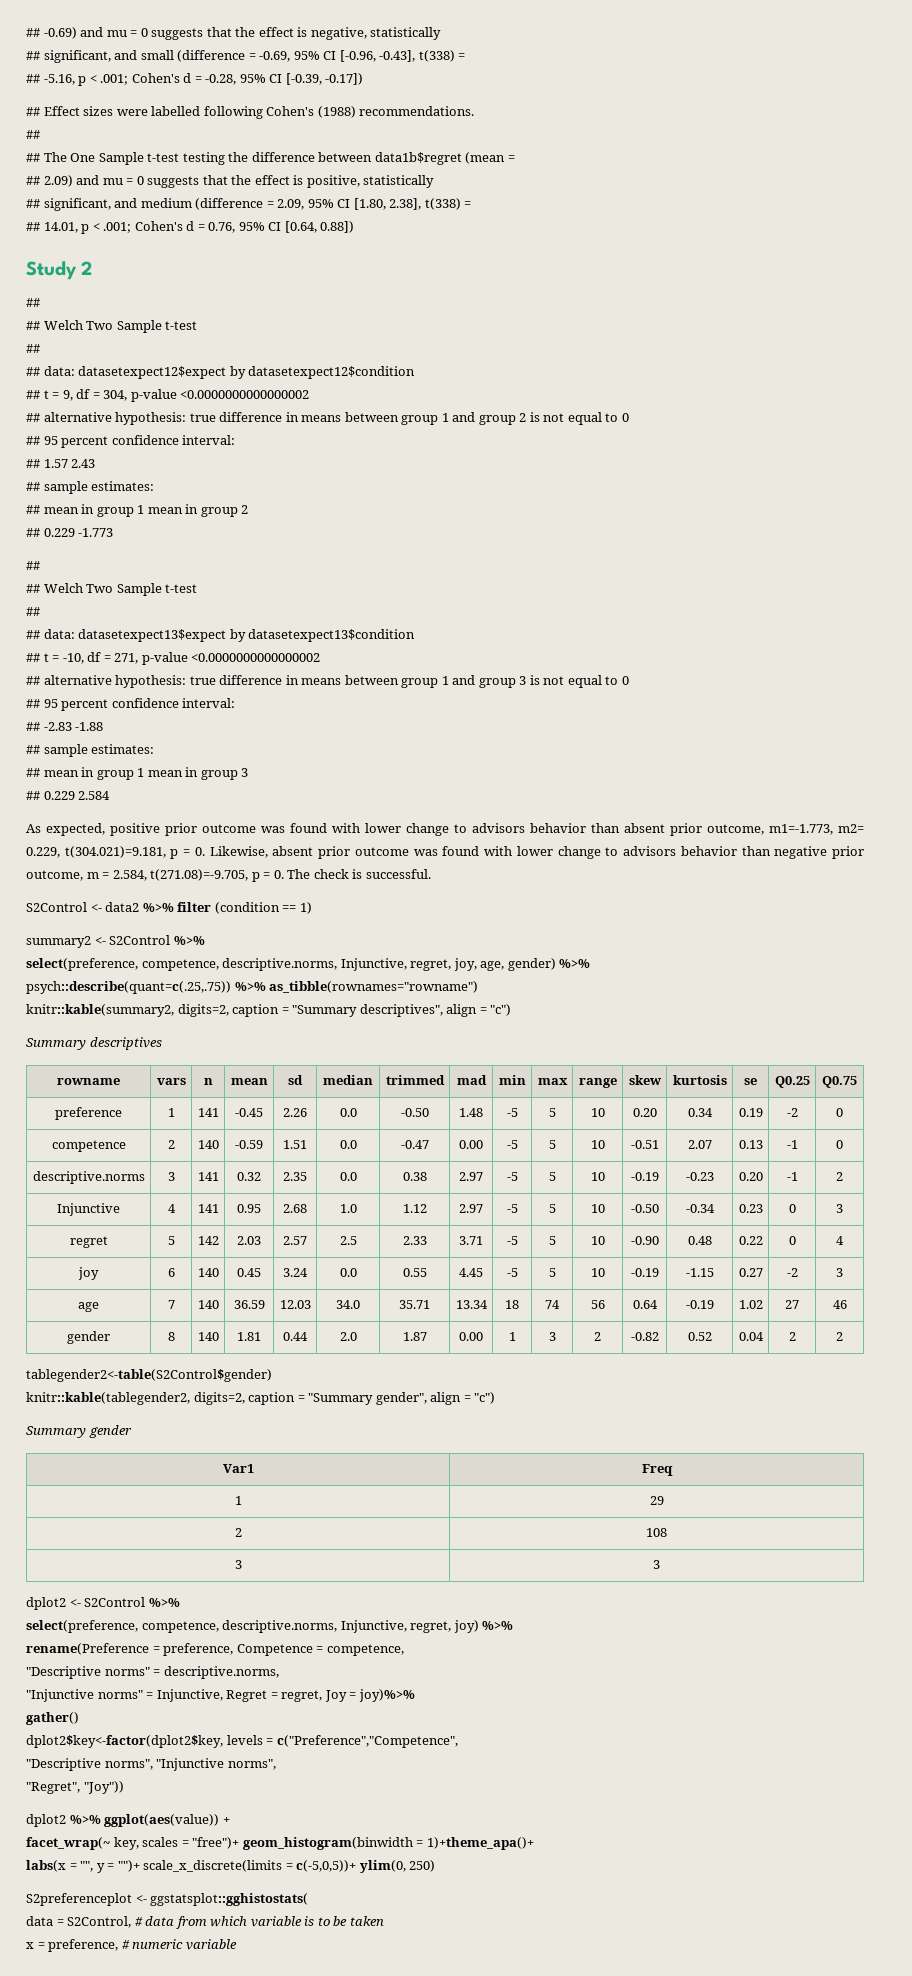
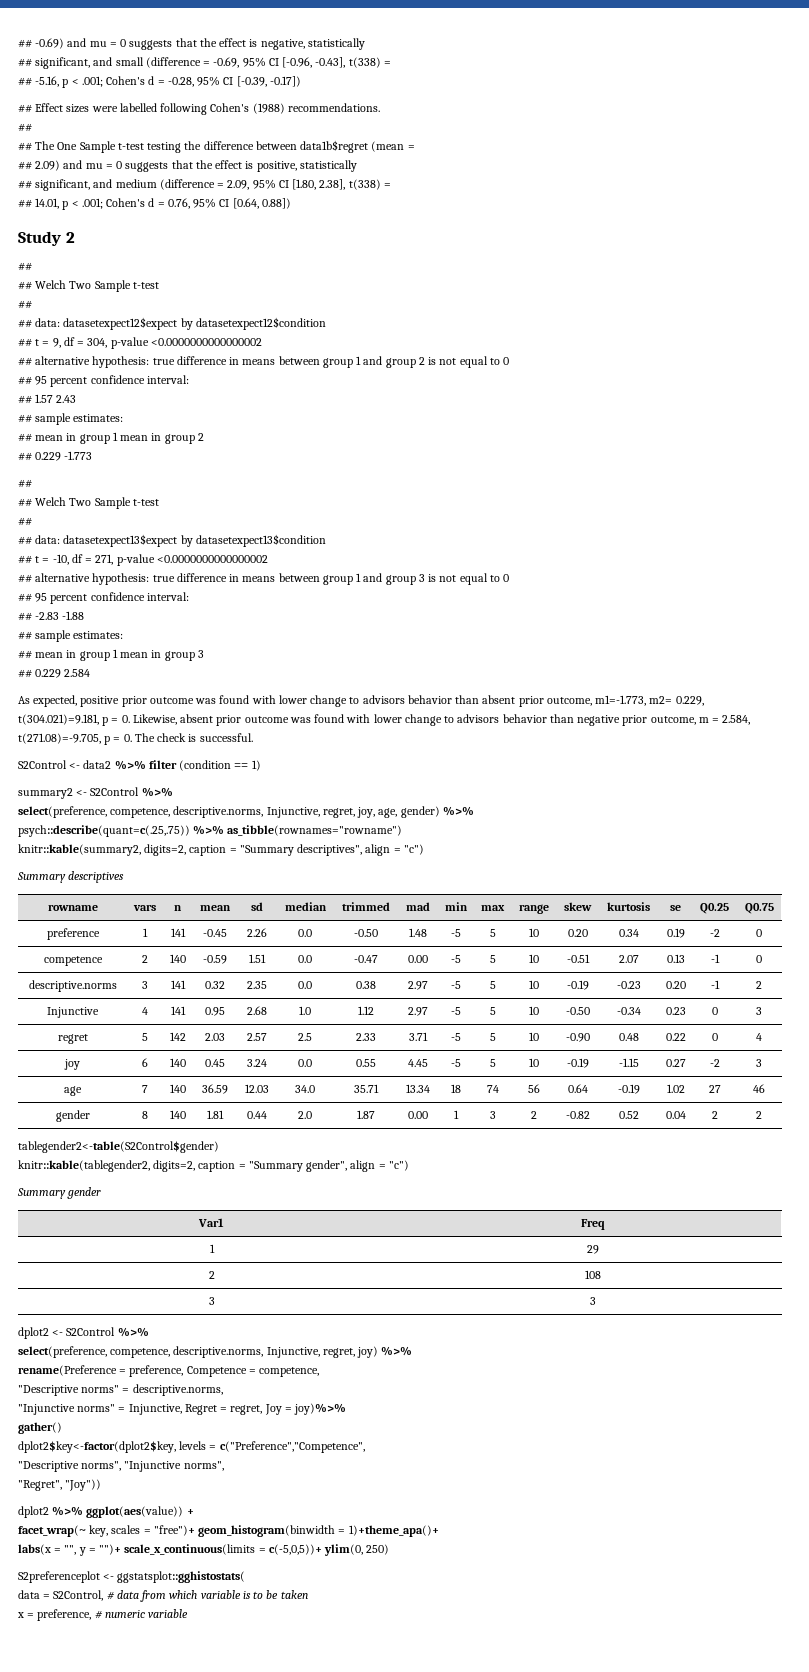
[143,1860,283,1872] scale_x_discrete(limits -> [124,1544,256,1555] scale_x_continuous(limits

